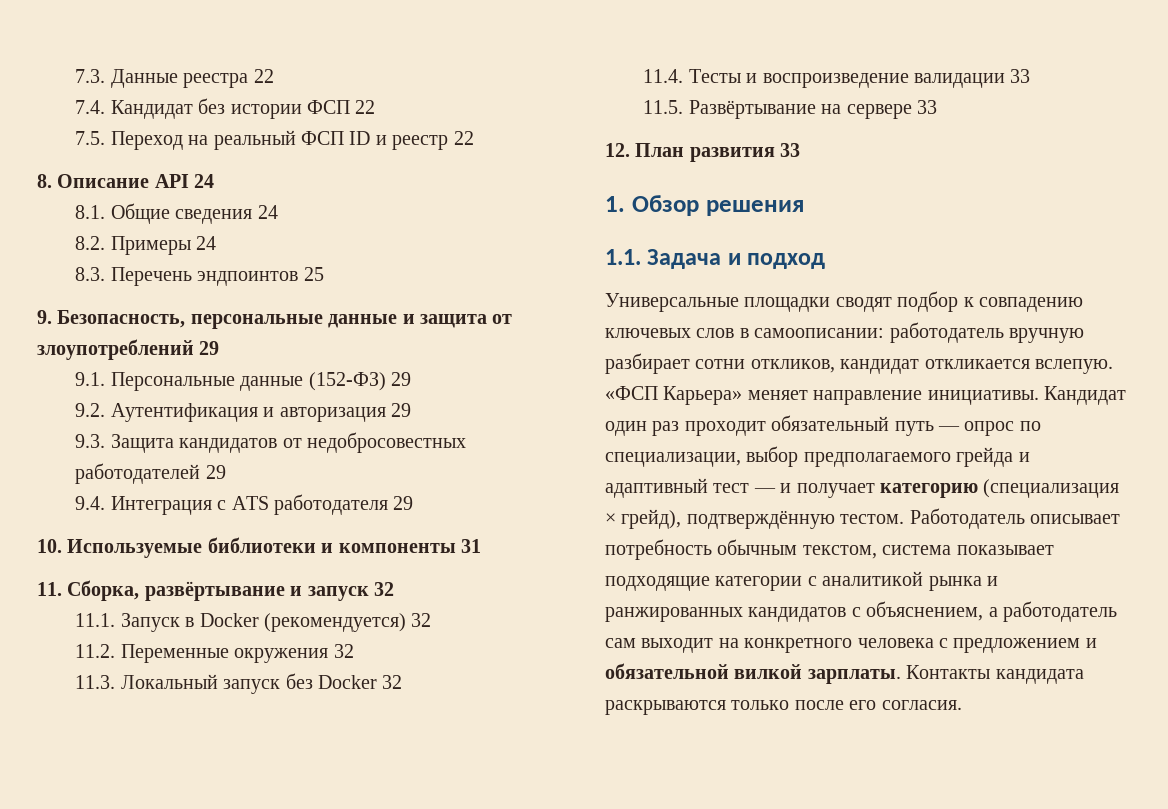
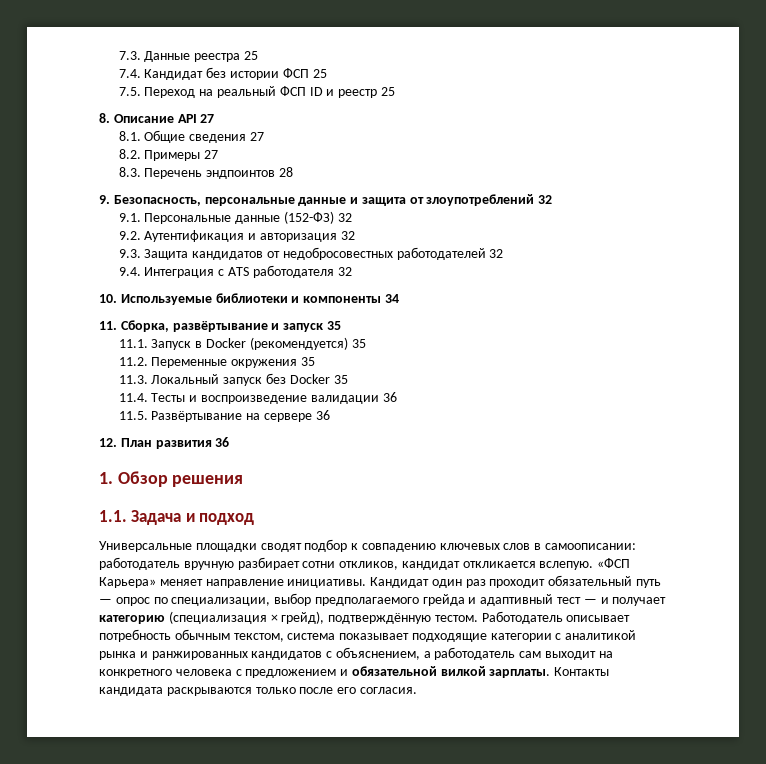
[253,69,274,83] 22 -> [244,51,259,60] 25
[355,100,376,114] 22 -> [312,69,327,78] 25
[453,131,474,145] 22 -> [380,87,395,96] 25
[194,174,215,188] 24 -> [200,114,215,123] 27
[257,205,278,219] 24 -> [250,132,265,141] 27
[196,236,217,250] 24 -> [204,150,219,159] 27
[303,267,324,281] 25 -> [279,167,294,177] 28
[199,341,220,355] 29 -> [538,195,553,204] 32
[391,372,412,386] 29 -> [337,213,352,222] 32
[391,403,412,417] 29 -> [340,231,355,240] 32
[205,465,226,479] 29 -> [489,249,504,258] 32
[393,496,414,510] 29 -> [337,267,352,276] 32
[460,539,481,553] 31 -> [384,294,399,303] 34
[374,582,394,596] 32 -> [326,321,341,330] 35
[411,613,432,627] 32 -> [351,339,366,348] 35
[333,644,354,658] 32 -> [301,357,316,366] 35
[382,675,403,689] 32 -> [333,375,348,384] 35
[1010,69,1031,83] 33 -> [382,392,397,402] 36
[917,100,938,114] 33 -> [315,410,330,420] 36
[780,143,801,157] 33 -> [215,437,230,447] 36

